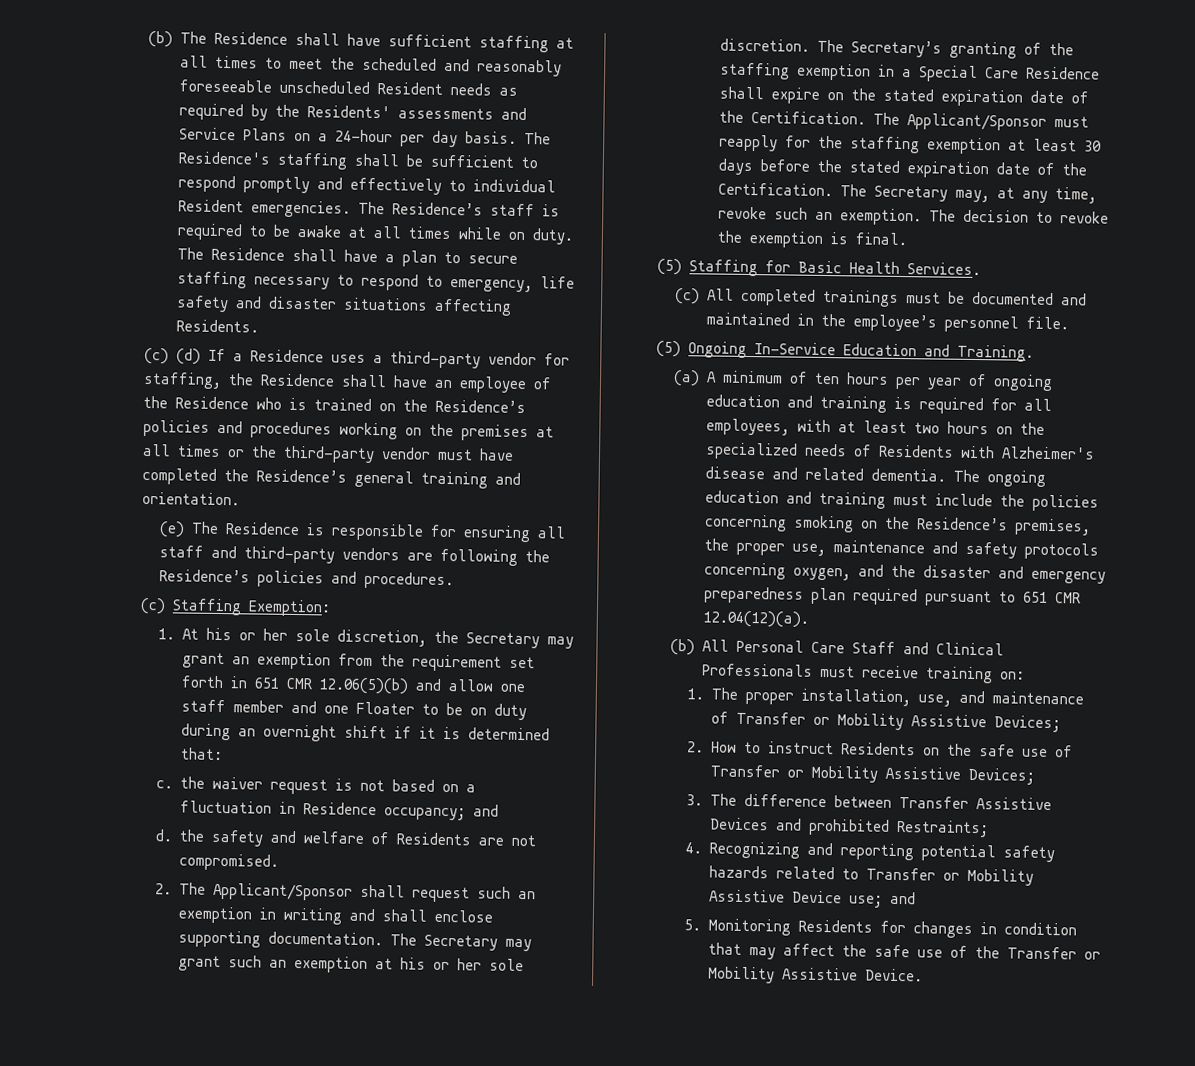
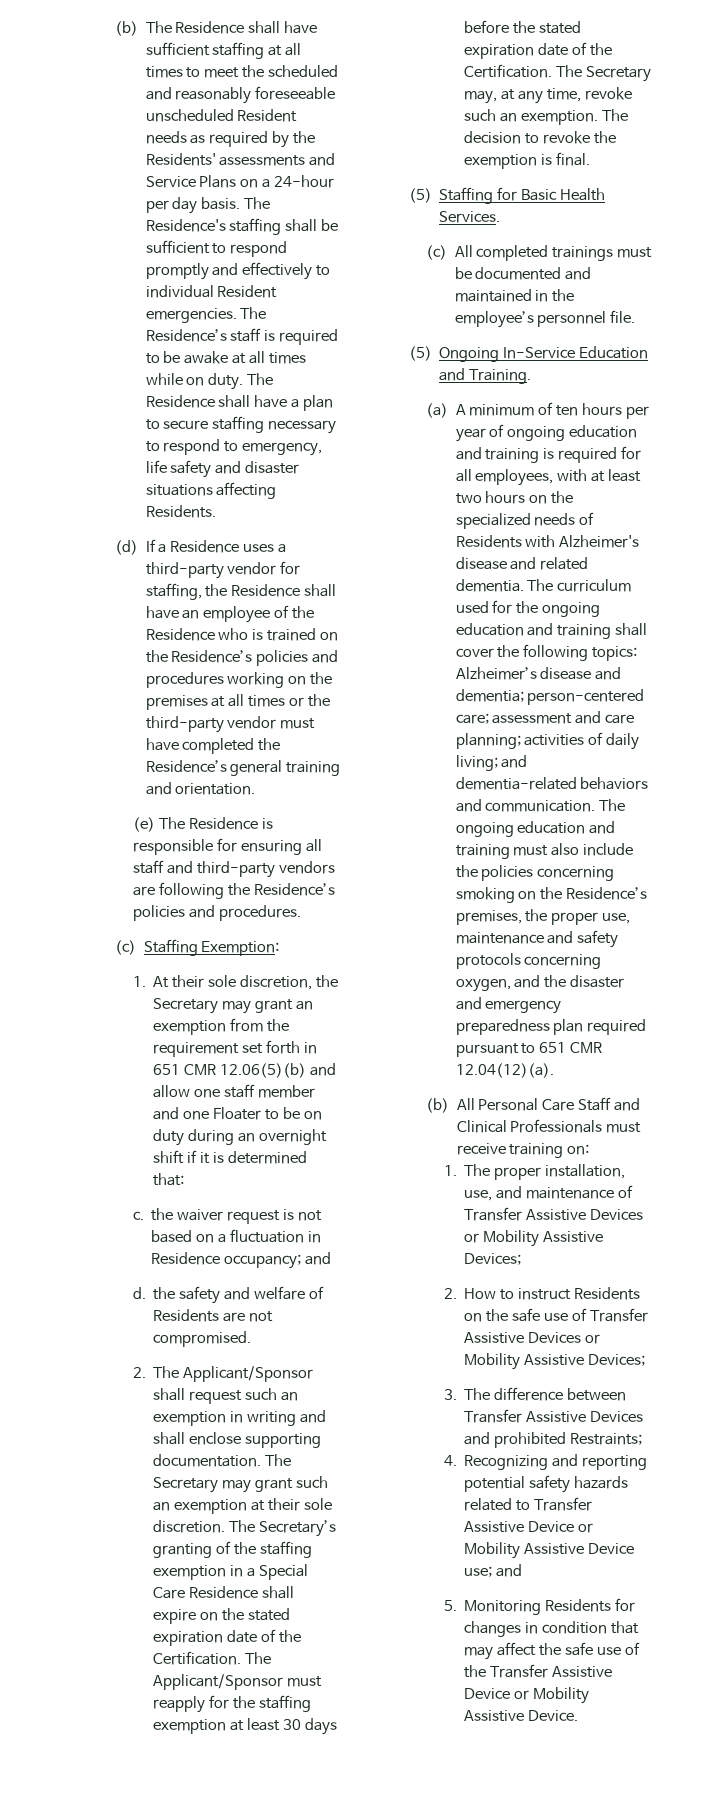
[144,347,170,365] (c) -> (216, 511) none
[205,627,288,641] his or her -> [172,975,205,988] their
[399,957,482,971] his or her -> [268,1498,301,1511] their
(980, 476) none -> [557,579,632,592] [455,600,601,617] [455,623,648,639] [455,644,638,661] [455,667,622,680] [455,689,645,705] [455,711,635,724] [455,732,640,750] [455,755,528,771] [455,777,649,790] [455,799,626,812] curriculum used for the ongoing education and training shall cover the following topics: Alzheimer’s disease and dementia; person-centered care; assessment and care planning; activities of daily living; and dementia-related behaviors and communication. The
(928, 499) none -> [551,843,580,856] also
(806, 718) none -> [526,1209,644,1221] Assistive Devices
(780, 771) none -> [464,1332,582,1344] Assistive Devices
(936, 874) none -> [464,1521,575,1533] Assistive Device
(1077, 953) none -> [552,1666,613,1678] [464,1688,511,1699] Assistive Device

